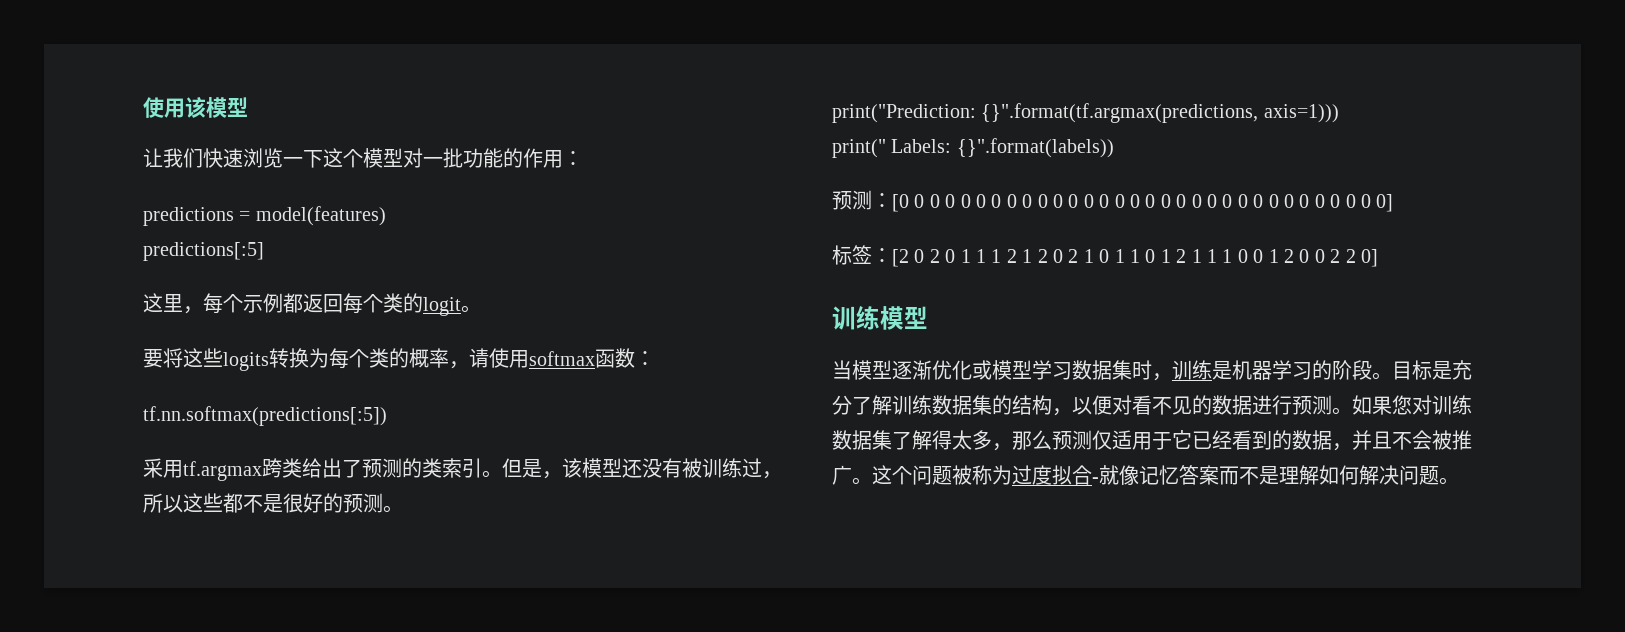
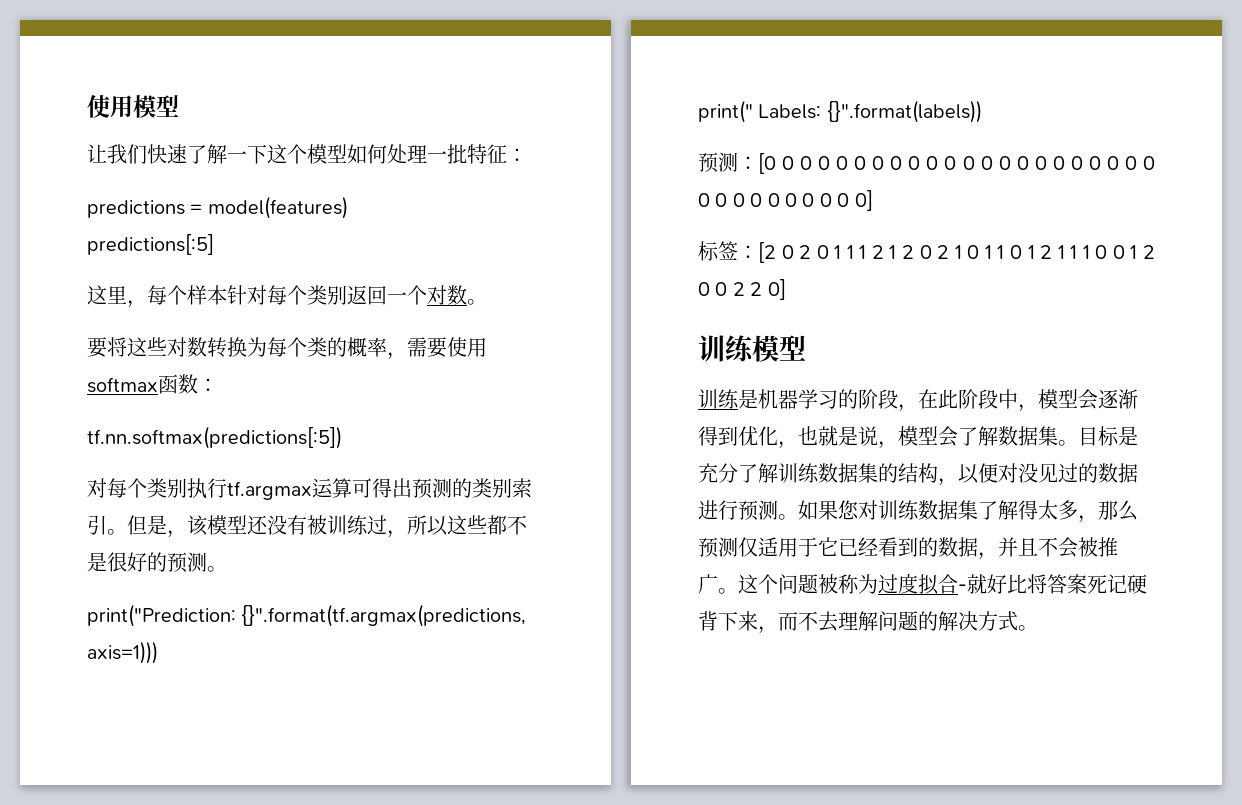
[143,97,206,118] 使用该 -> [87,95,133,118] 使用
[243,148,283,168] 浏览 -> [187,144,227,164] 了解
[403,148,563,168] 对一批功能的作用 -> [347,144,507,164] 如何处理一批特征
[243,293,461,316] 示例都返回每个类的logit -> [187,285,467,305] 样本针对每个类别返回一个对数
[223,352,269,371] logits -> [167,337,207,357] 对数
[469,348,489,368] 请 -> [407,337,447,358] 需要
[143,458,362,481] 采用tf.argmax跨类给出了 -> [87,478,412,500] 对每个类别执行tf.argmax运算可得出
(442, 468) none -> [492,478,512,498] 别
[832,360,1172,381] 当模型逐渐优化或模型学习数据集时， -> (806, 348) none
(1372, 370) none -> [898,389,1138,412] [698,426,1058,449] ，在此阶段中，模型会逐渐得到优化，也就是说，模型会了解数据集
[1132,395,1192,415] 看不见 -> [1018,463,1078,483] 没见过
[1119,465,1439,485] 像记忆答案而不是理解如何解决问题 -> [987,574,1147,594] [698,611,1018,634] 好比将答案死记硬背下来，而不去理解问题的解决方式

